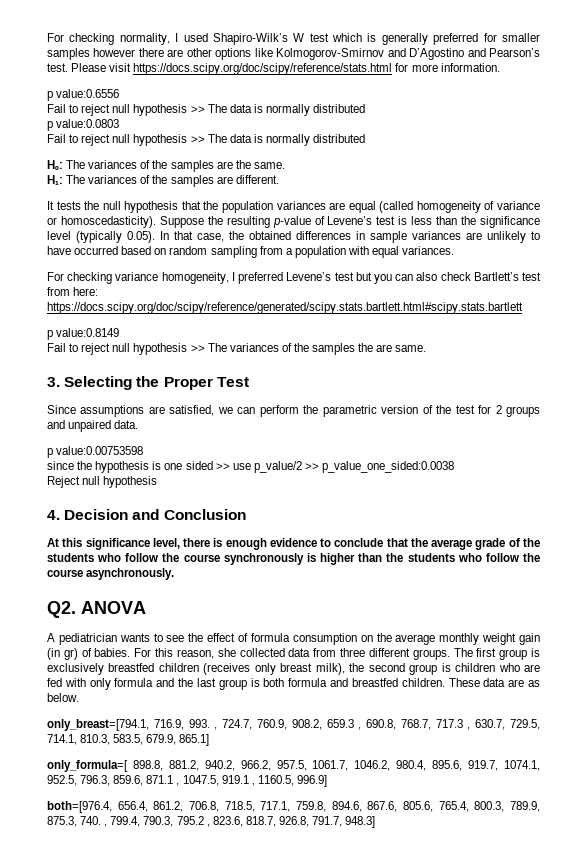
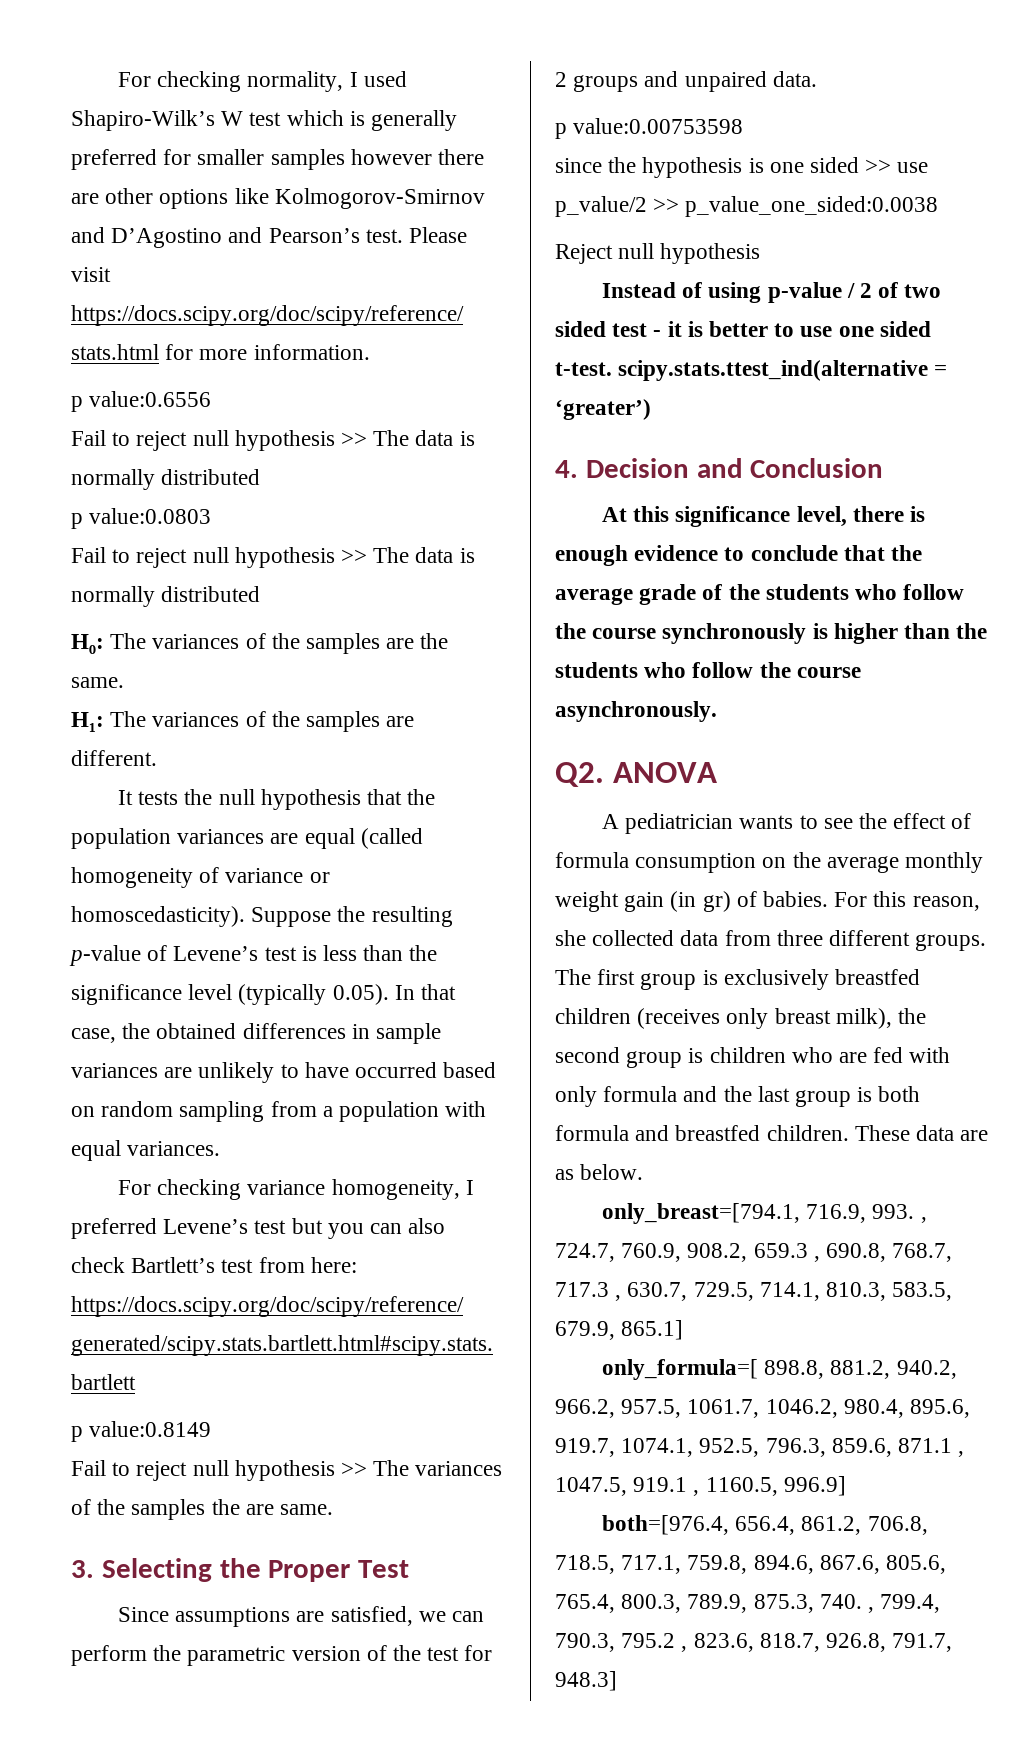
(158, 482) none -> [601,282,942,303] [555,321,931,337] [555,360,948,381] [555,399,651,420] // Instead of using p-value / 2 of two sided test - it is better to use one sided t-test. scipy.stats.ttest_ind(alternative = ‘greater’)

